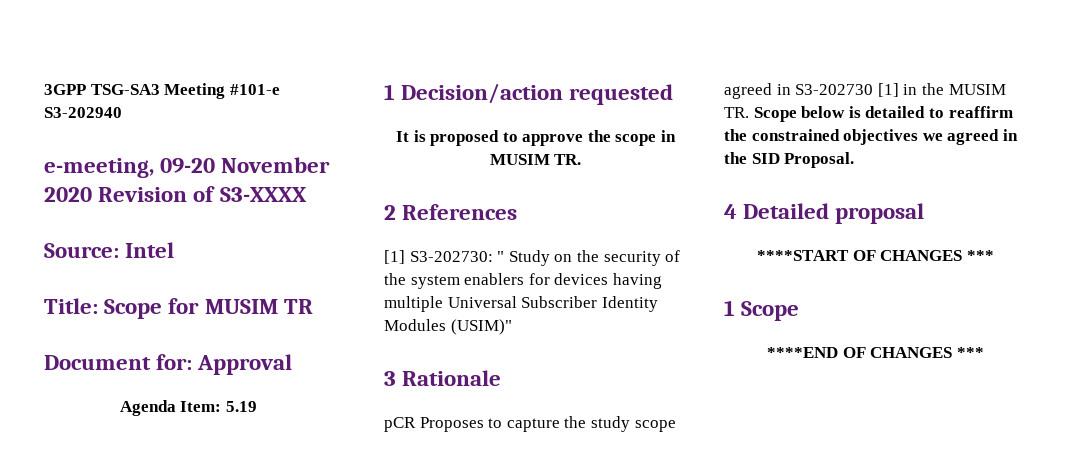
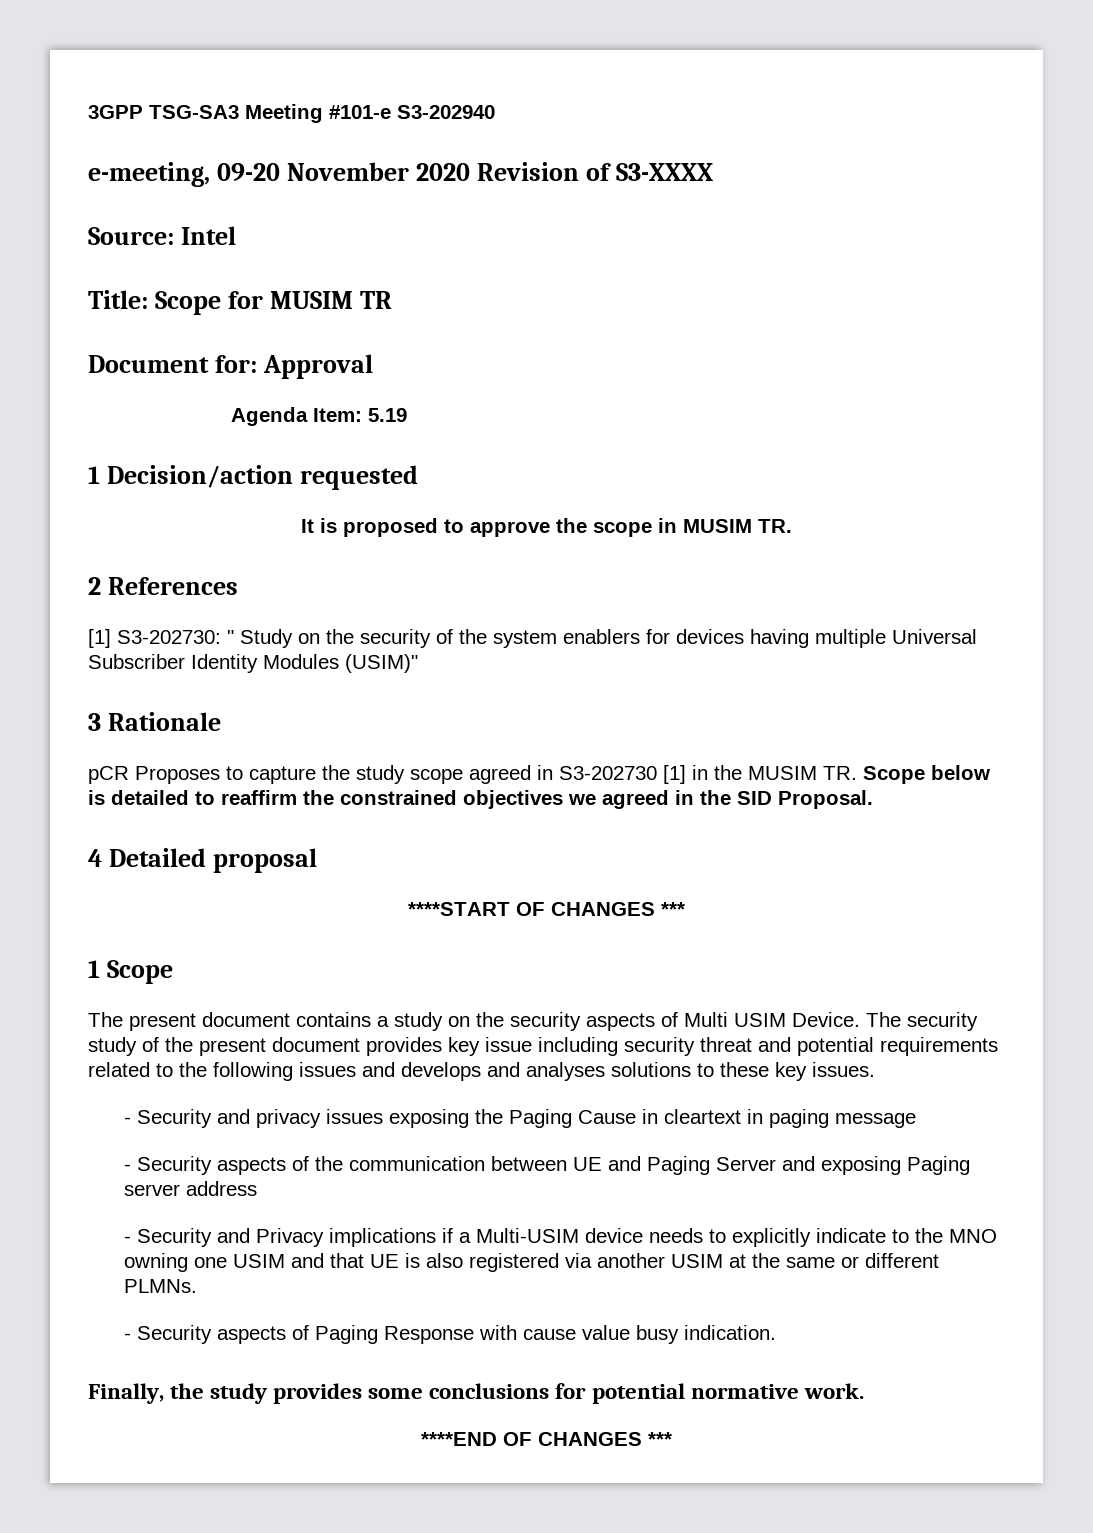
(800, 311) none -> [88,1012,978,1031] [88,1037,998,1056] [88,1062,875,1081] [123,1109,916,1128] [123,1156,970,1175] [123,1181,257,1196] [123,1228,997,1247] [123,1253,939,1272] [123,1279,197,1293] [123,1325,776,1344] [88,1383,864,1404] // The present document contains a study on the security aspects of Multi USIM Device. The security study of the present document provides key issue including security threat and potential requirements related to the following issues and develops and analyses solutions to these key issues. // - Security and privacy issues exposing the Paging Cause in cleartext in paging message // - Security aspects of the communication between UE and Paging Server and exposing Paging server address // - Security and Privacy implications if a Multi-USIM device needs to explicitly indicate to the MNO owning one USIM and that UE is also registered via another USIM at the same or different PLMNs. // - Security aspects of Paging Response with cause value busy indication. // Finally, the study provides some conclusions for potential normative work.

